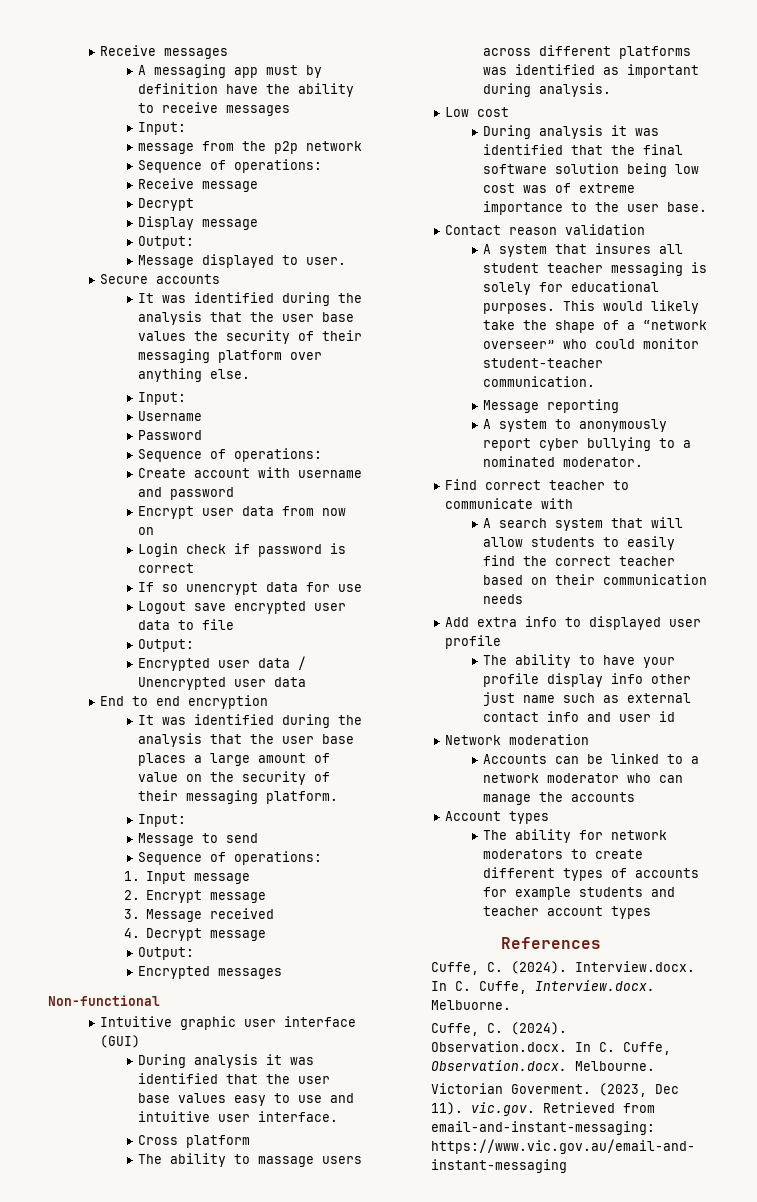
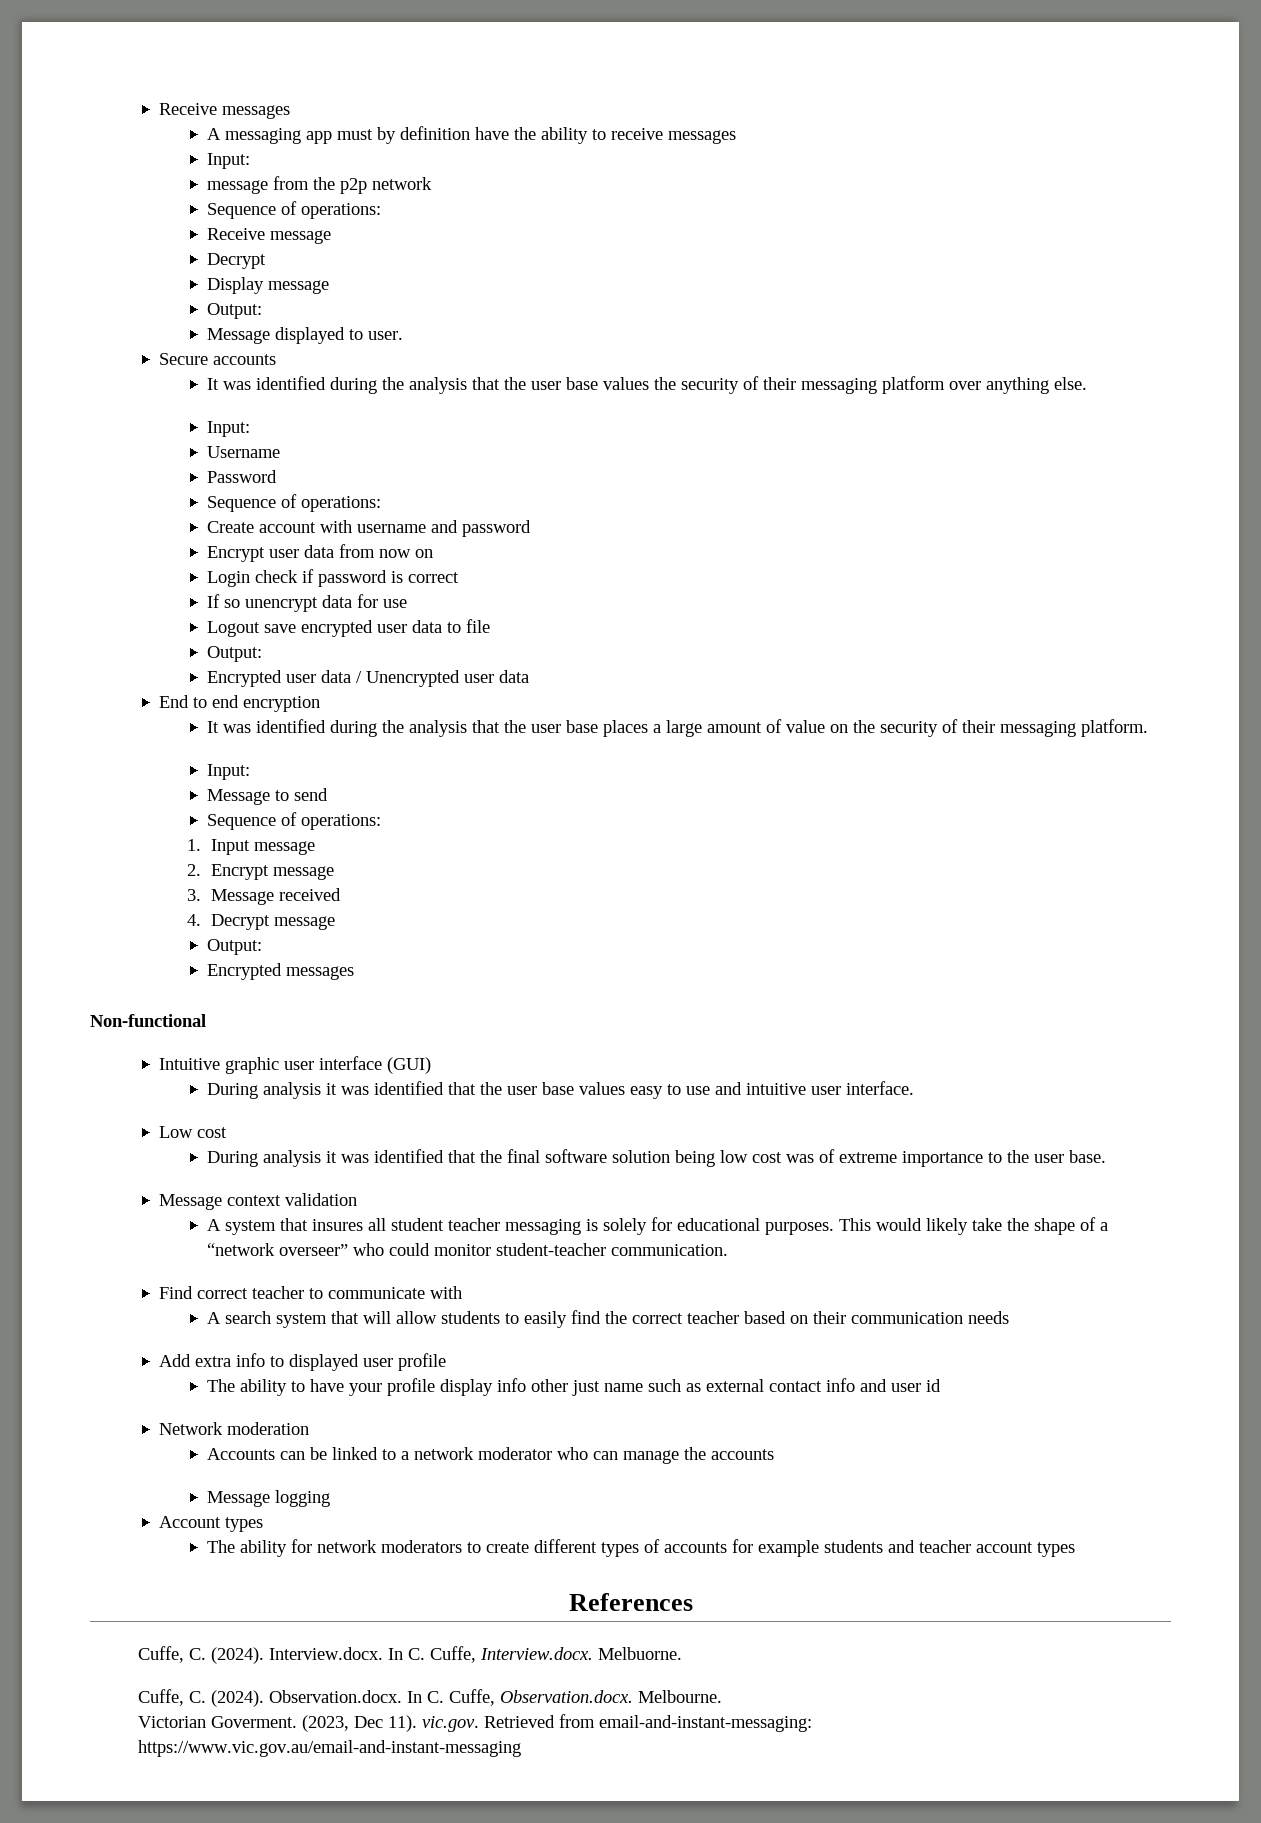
[137,1135,250,1148] [137,1153,362,1167] [482,45,691,59] [482,64,699,78] [482,83,611,97] // Cross platform // The ability to massage users across different platforms was identified as important during analysis. -> (914, 1088) none
[444,225,557,235] Contact reason -> [158,1194,281,1210] Message context
[482,399,619,413] [482,419,667,432] [482,437,691,451] [482,456,643,467] // Message reporting // A system to anonymously report cyber bullying to a nominated moderator. -> (728, 1250) none
(635, 797) none -> [206,1490,330,1507] // Message logging

